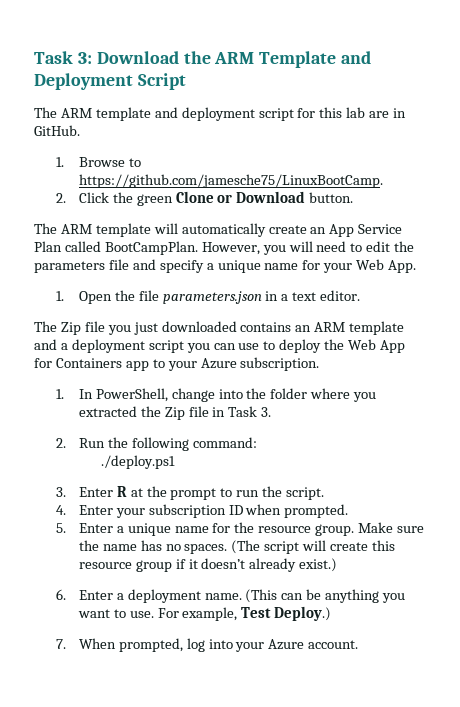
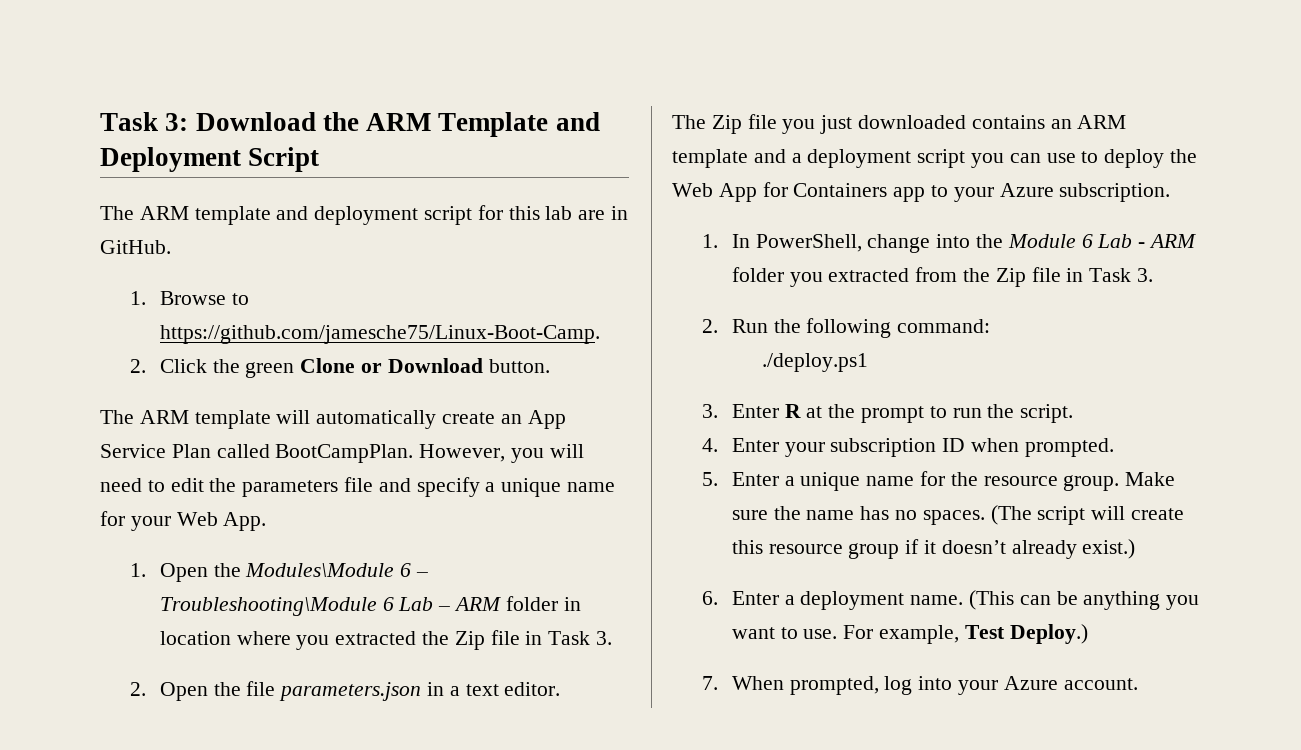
[78,174,383,188] https://github.com/jamesche75/LinuxBootCamp. -> [159,325,600,344] https://github.com/jamesche75/Linux-Boot-Camp.
(135, 295) none -> [245,563,428,577] [159,596,581,616] [159,630,612,650] [129,682,241,701] Modules\Module 6 – Troubleshooting\Module 6 Lab – ARM folder in location where you extracted the Zip file in Task 3. // 2. Open the
[270,388,377,402] [78,406,137,417] folder where you extracted -> [1007,234,1196,248] [731,267,958,287] Module 6 Lab - ARM folder you extracted from

